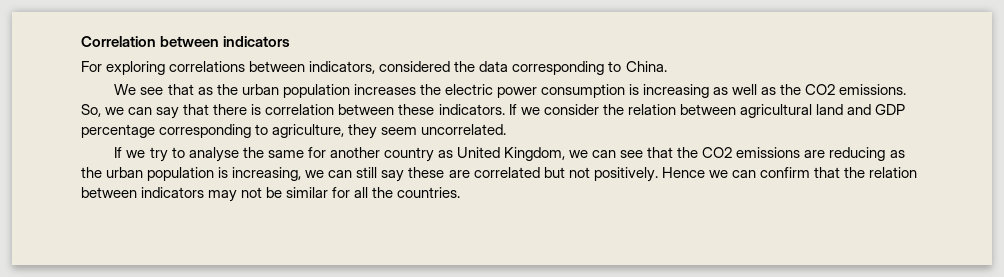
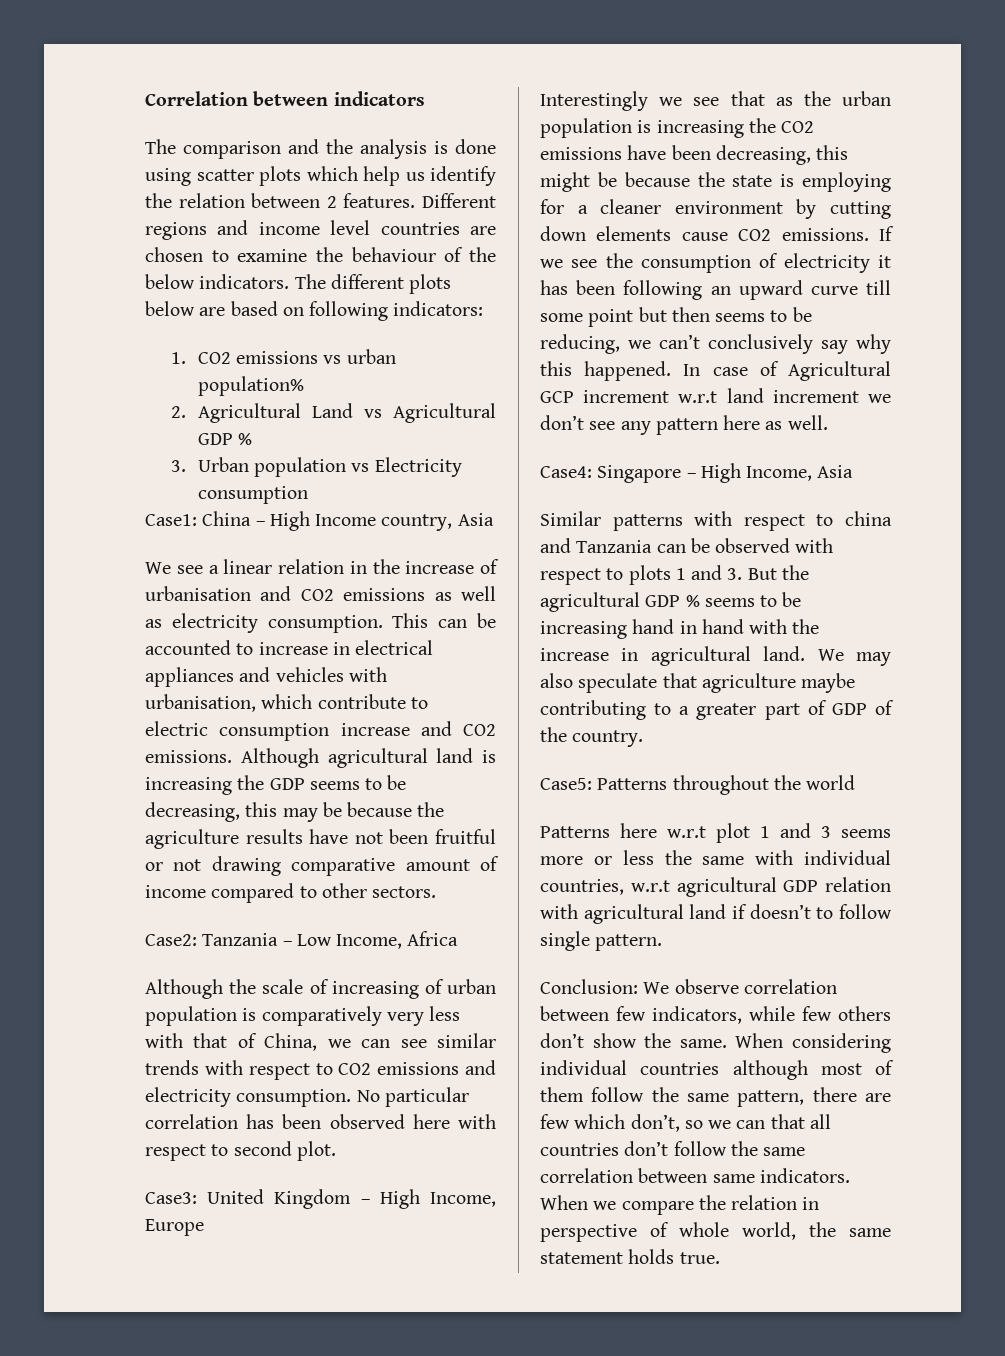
[81,61,667,75] [114,84,137,95] For exploring correlations between indicators, considered the data corresponding to China. // We -> [145,139,496,159] [145,166,496,186] [145,193,496,208] [145,220,496,240] [145,247,496,262] [145,274,452,294] [145,301,484,321] [171,349,396,364] [197,376,304,396] [171,403,496,423] [197,433,253,445] [171,457,462,477] [197,486,308,504] [145,511,494,531] [145,559,499,574] [145,586,496,601] [145,613,497,633] [145,640,434,655] [145,667,387,687] [145,694,428,712] [145,721,496,741] [145,748,496,768] [145,775,407,795] [145,802,445,822] [145,829,496,849] [145,856,499,876] [145,883,437,903] [145,931,459,949] [145,979,496,999] [145,1006,461,1026] [145,1033,496,1051] [145,1060,496,1080] [145,1087,469,1107] [145,1114,496,1129] [145,1141,336,1161] [145,1189,496,1209] [145,1219,204,1236] [540,91,683,111] The comparison and the analysis is done using scatter plots which help us identify the relation between 2 features. Different regions and income level countries are chosen to examine the behaviour of the below indicators. The different plots below are based on following indicators: // 1. CO2 emissions vs urban population% // 2. Agricultural Land vs Agricultural GDP % // 3. Urban population vs Electricity consumption // Case1: China – High Income country, Asia // We see a linear relation in the increase of urbanisation and CO2 emissions as well as electricity consumption. This can be accounted to increase in electrical appliances and vehicles with urbanisation, which contribute to electric consumption increase and CO2 emissions. Although agricultural land is increasing the GDP seems to be decreasing, this may be because the agriculture results have not been fruitful or not drawing comparative amount of income compared to other sectors. // Case2: Tanzania – Low Income, Africa // Although the scale of increasing of urban population is comparatively very less with that of China, we can see similar trends with respect to CO2 emissions and electricity consumption. No particular correlation has been observed here with respect to second plot. // Case3: United Kingdom – High Income, Europe // Interestingly we
[353,84,907,98] [81,104,905,119] [81,124,507,139] [114,147,905,162] [81,167,918,182] [81,187,461,202] increases the electric power consumption is increasing as well as the CO2 emissions. So, we can say that there is correlation between these indicators. If we consider the relation between agricultural land and GDP percentage corresponding to agriculture, they seem uncorrelated. // If we try to analyse the same for another country as United Kingdom, we can see that the CO2 emissions are reducing as the urban population is increasing, we can still say these are correlated but not positively. Hence we can confirm that the relation between indicators may not be similar for all the countries. -> [637,118,815,138] [540,145,849,165] [540,172,891,192] [540,199,891,219] [540,226,894,241] [540,253,891,273] [540,280,891,300] [540,307,812,327] [540,334,891,354] [540,361,891,381] [540,388,891,403] [540,415,828,435] [540,463,854,483] [540,511,892,531] [540,538,834,553] [540,565,809,585] [540,592,802,612] [540,619,820,639] [540,646,891,666] [540,673,856,693] [540,700,894,720] [540,727,644,747] [540,775,856,795] [540,823,891,843] [540,850,891,865] [540,877,891,897] [540,904,892,924] [540,931,663,951] [540,979,837,994] [540,1006,891,1024] [540,1033,891,1053] [540,1060,894,1080] [540,1087,891,1107] [540,1114,831,1132] [540,1141,806,1156] [540,1168,850,1183] [540,1195,820,1215] [540,1222,891,1242] [540,1249,720,1264] is increasing the CO2 emissions have been decreasing, this might be because the state is employing for a cleaner environment by cutting down elements cause CO2 emissions. If we see the consumption of electricity it has been following an upward curve till some point but then seems to be reducing, we can’t conclusively say why this happened. In case of Agricultural GCP increment w.r.t land increment we don’t see any pattern here as well. // Case4: Singapore – High Income, Asia // Similar patterns with respect to china and Tanzania can be observed with respect to plots 1 and 3. But the agricultural GDP % seems to be increasing hand in hand with the increase in agricultural land. We may also speculate that agriculture maybe contributing to a greater part of GDP of the country. // Case5: Patterns throughout the world // Patterns here w.r.t plot 1 and 3 seems more or less the same with individual countries, w.r.t agricultural GDP relation with agricultural land if doesn’t to follow single pattern. // Conclusion: We observe correlation between few indicators, while few others don’t show the same. When considering individual countries although most of them follow the same pattern, there are few which don’t, so we can that all countries don’t follow the same correlation between same indicators. When we compare the relation in perspective of whole world, the same statement holds true.

